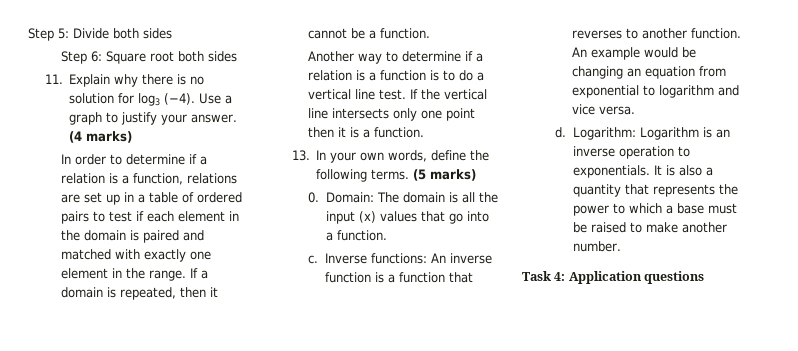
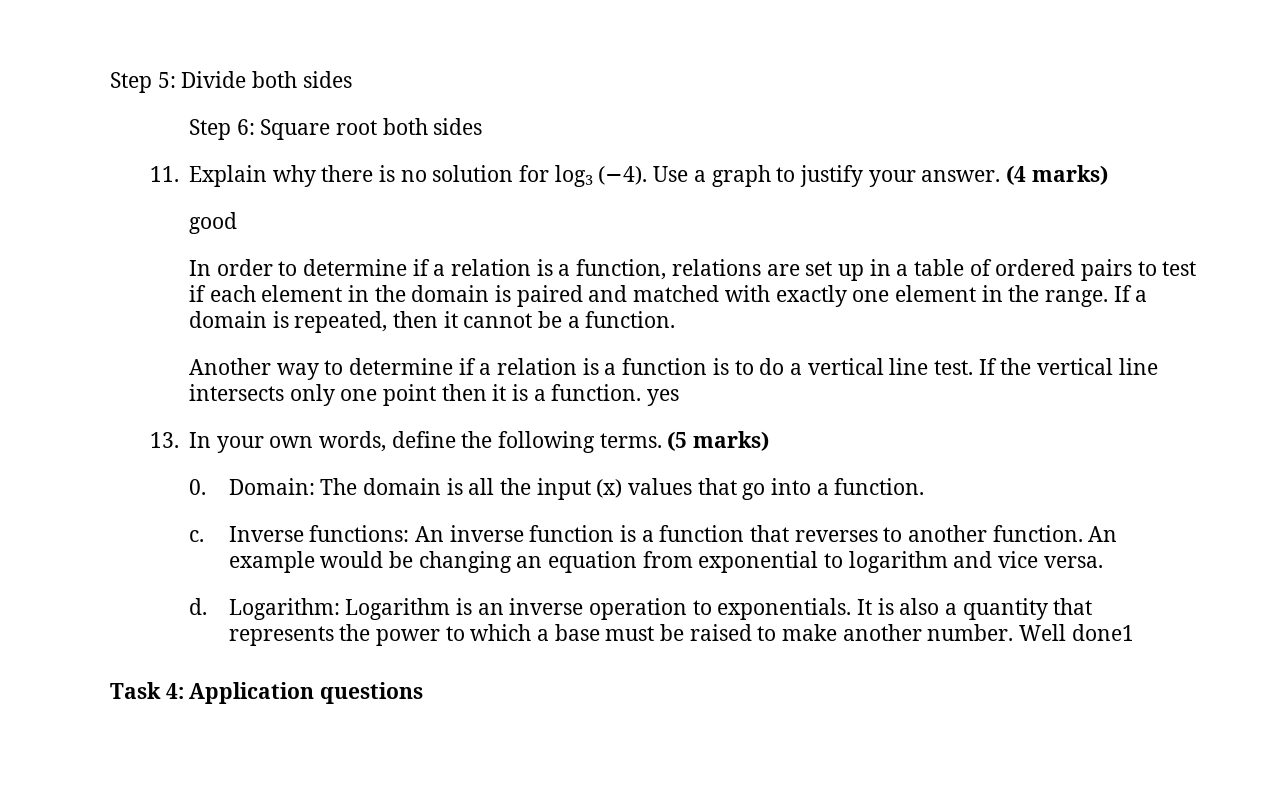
(132, 137) none -> [189,212,238,234] // good
(425, 132) none -> [647,389,680,406] yes
(621, 246) none -> [1019,624,1134,641] Well done1

